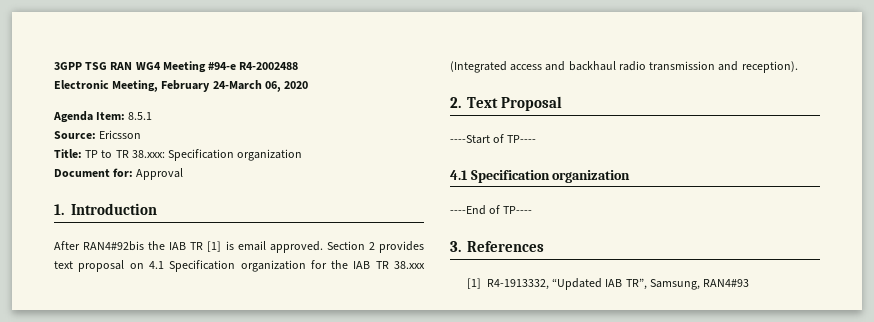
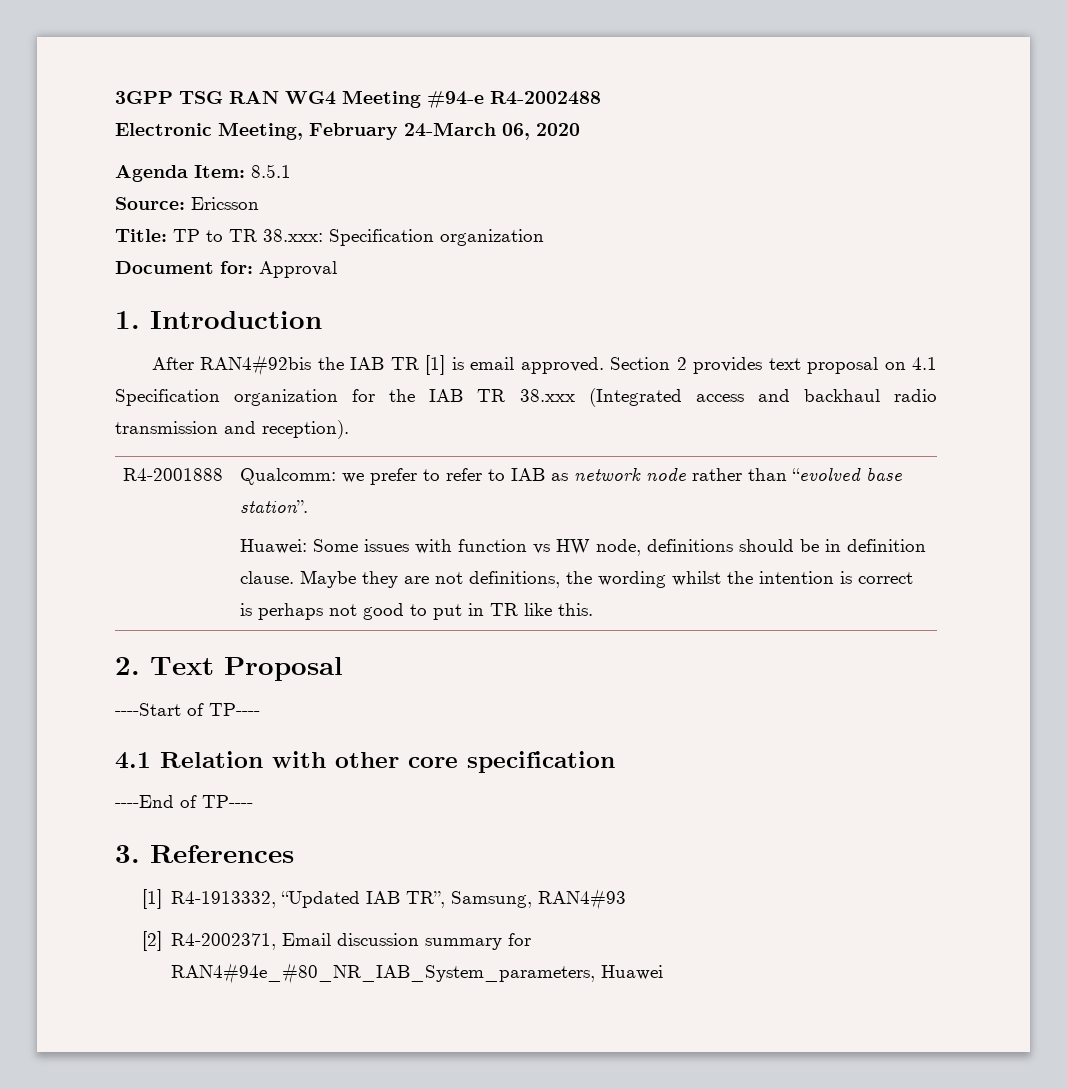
(798, 67) none -> [123,468,224,481] [240,467,903,485] [240,500,309,513] [240,539,927,556] [240,570,914,588] [240,603,594,620] // R4-2001888 | Qualcomm: we prefer to refer to IAB as network node rather than “evolved base station”. // Huawei: Some issues with function vs HW node, definitions should be in definition clause. Maybe they are not definitions, the wording whilst the intention is correct is perhaps not good to put in TR like this.
[470,170,631,183] Specification organization -> [160,751,615,773] Relation with other core specification
(750, 283) none -> [141,931,532,951] [171,963,664,984] // [2] R4-2002371, Email discussion summary for RAN4#94e_#80_NR_IAB_System_parameters, Huawei

